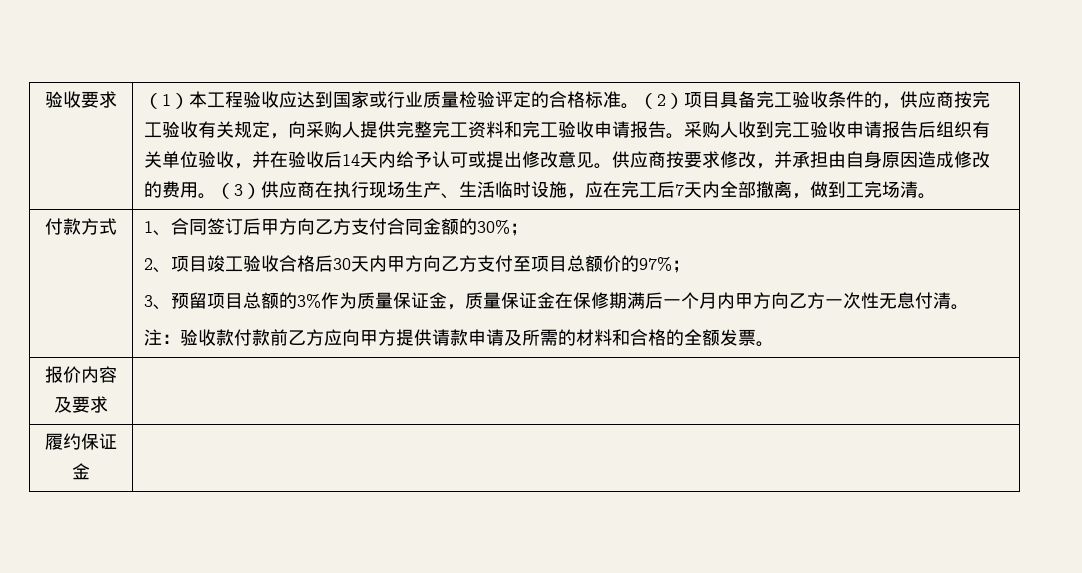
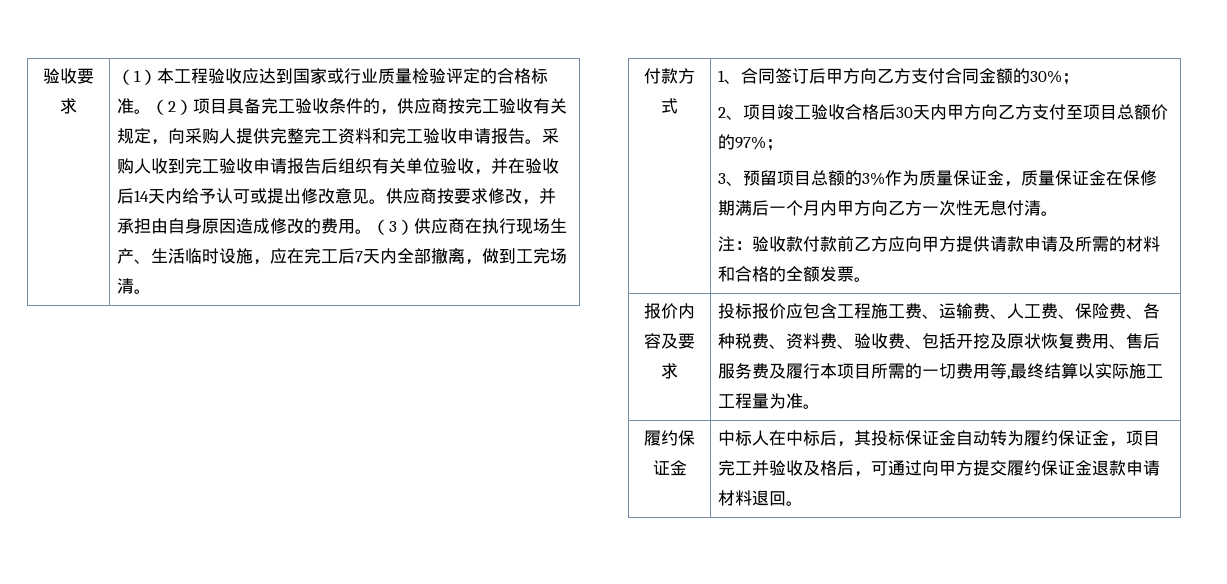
[45,433,117,450] [72,463,90,480] // 履约保证金 | -> [717,303,1160,319] [717,333,1160,349] [717,363,1163,380] [717,393,820,409] [644,430,695,446] [652,460,687,476] [717,430,1160,447] [717,460,1160,477] [717,490,803,506] 投标报价应包含工程施工费、运输费、人工费、保险费、各种税费、资料费、验收费、包括开挖及原状恢复费用、售后服务费及履行本项目所需的一切费用等,最终结算以实际施工工程量为准。 // 履约保证金 | 中标人在中标后，其投标保证金自动转为履约保证金，项目完工并验收及格后，可通过向甲方提交履约保证金退款申请材料退回。

